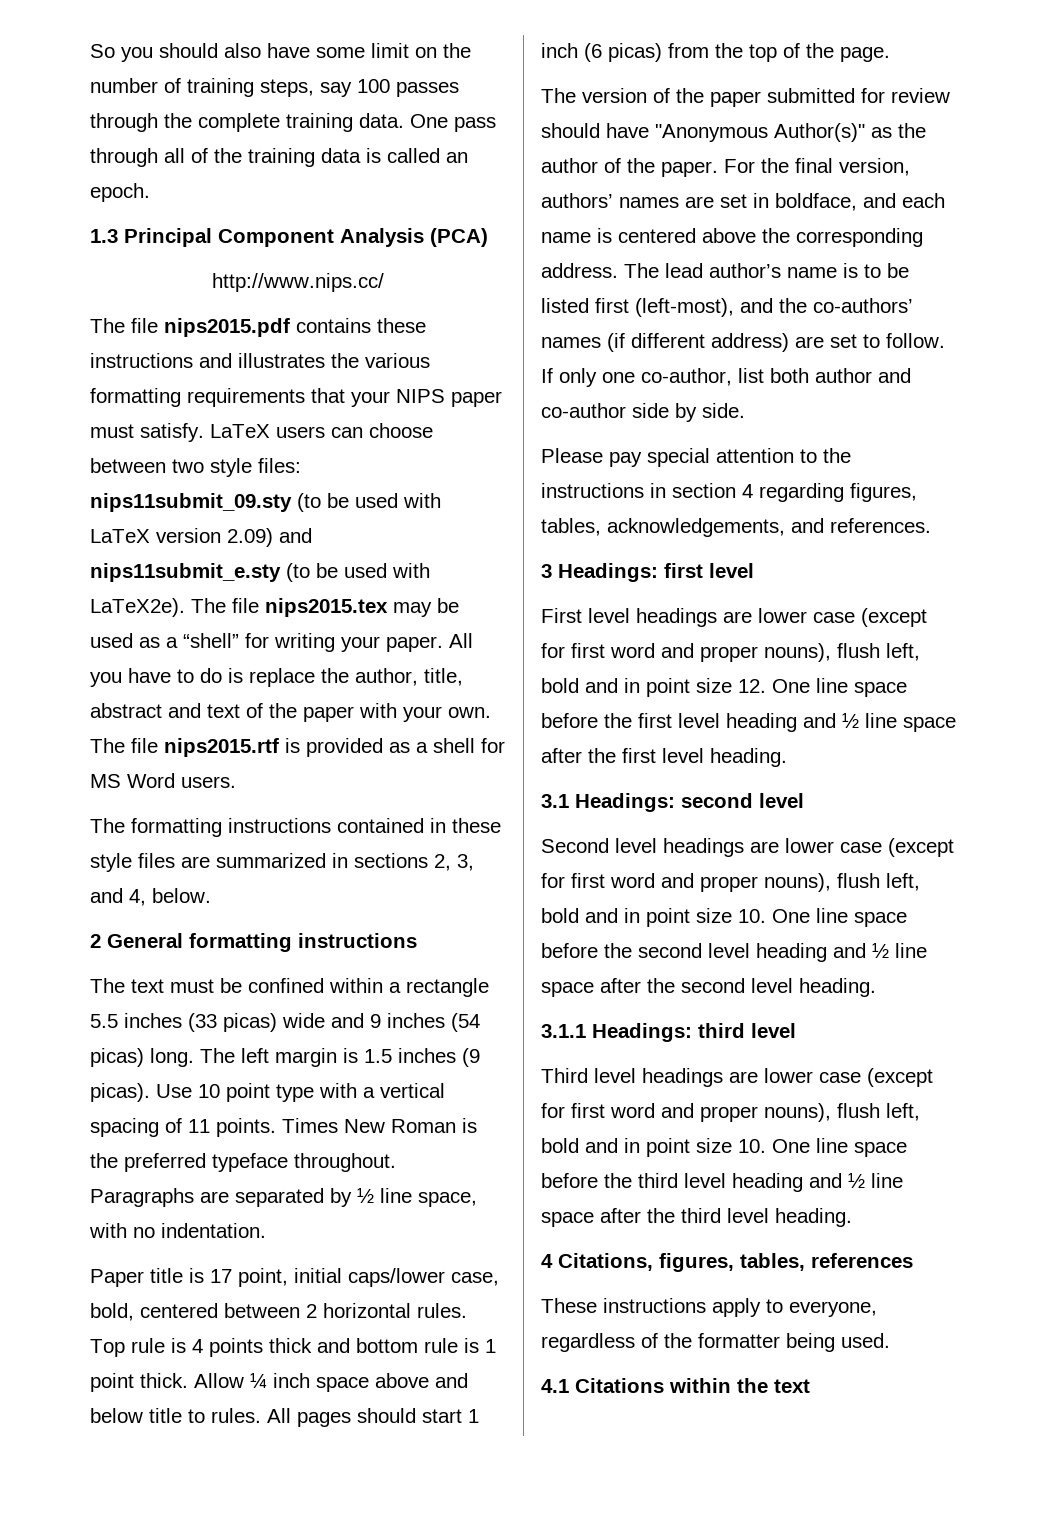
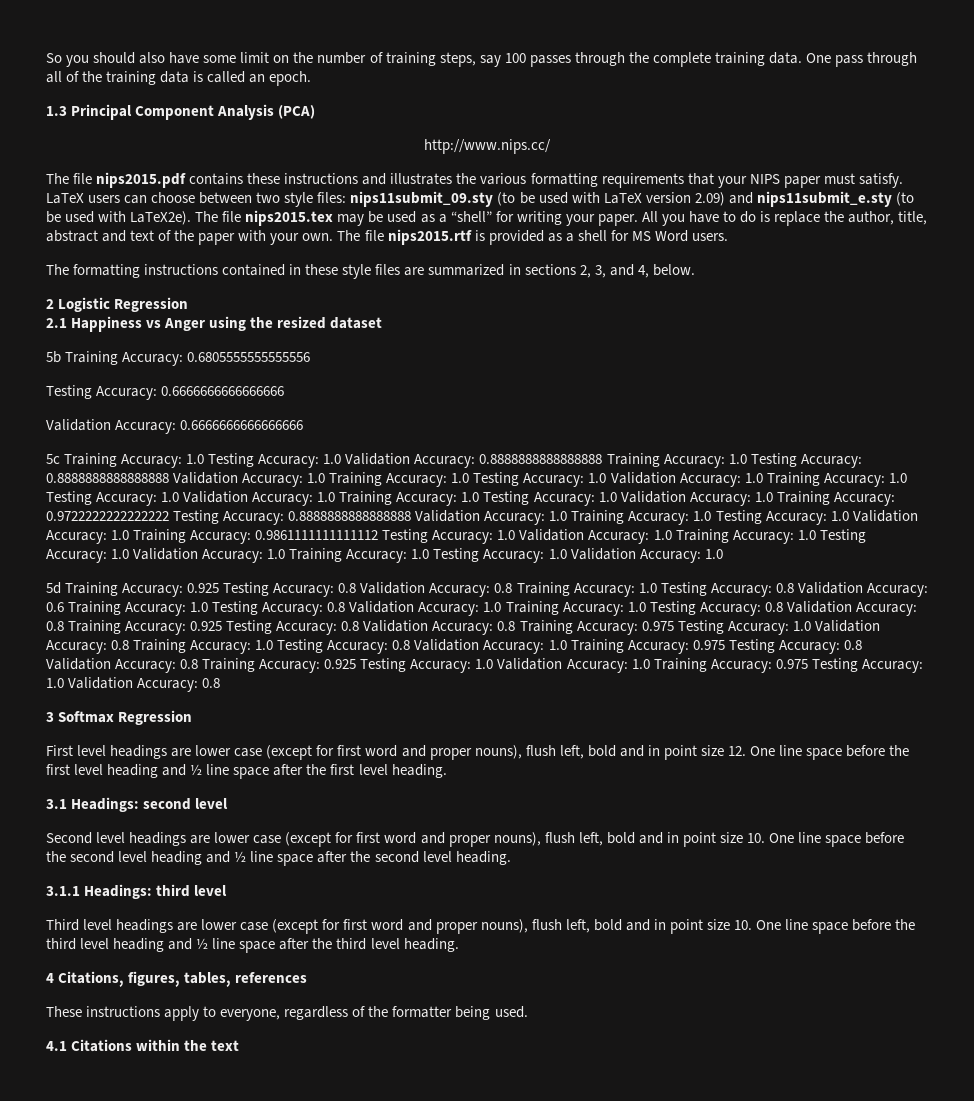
[107,933,417,952] [90,978,489,997] [90,1013,480,1032] [90,1048,480,1067] [90,1083,445,1102] [90,1118,477,1137] [90,1153,396,1172] [90,1188,477,1207] [89,1223,266,1238] [90,1268,499,1287] [90,1303,467,1321] [90,1338,496,1357] [90,1373,468,1392] [90,1408,479,1427] [541,43,890,62] [541,88,950,107] [541,123,926,142] [541,158,910,177] [541,193,945,211] [541,228,923,247] [541,263,909,278] [541,298,913,317] [541,333,945,352] [541,368,911,387] [541,403,745,422] [541,448,851,467] [541,483,917,502] [541,518,931,537] [541,563,754,582] General formatting instructions // The text must be confined within a rectangle 5.5 inches (33 picas) wide and 9 inches (54 picas) long. The left margin is 1.5 inches (9 picas). Use 10 point type with a vertical spacing of 11 points. Times New Roman is the preferred typeface throughout. Paragraphs are separated by ½ line space, with no indentation. // Paper title is 17 point, initial caps/lower case, bold, centered between 2 horizontal rules. Top rule is 4 points thick and bottom rule is 1 point thick. Allow ¼ inch space above and below title to rules. All pages should start 1 inch (6 picas) from the top of the page. // The version of the paper submitted for review should have "Anonymous Author(s)" as the author of the paper. For the final version, authors’ names are set in boldface, and each name is centered above the corresponding address. The lead author’s name is to be listed first (left-most), and the co-authors’ names (if different address) are set to follow. If only one co-author, list both author and co-author side by side. // Please pay special attention to the instructions in section 4 regarding figures, tables, acknowledgements, and references. // 3 Headings: first level -> [58,297,189,312] [46,316,383,332] [46,351,311,366] [46,385,285,400] [46,419,304,434] [46,453,862,468] [46,472,907,487] [46,491,895,506] [46,510,918,525] [46,529,866,544] [46,548,723,563] [46,582,928,597] [46,601,917,616] [46,620,880,635] [46,639,862,654] [46,658,923,673] [46,677,221,692] [46,710,193,725] Logistic Regression // 2.1 Happiness vs Anger using the resized dataset // 5b Training Accuracy: 0.6805555555555556 // Testing Accuracy: 0.6666666666666666 // Validation Accuracy: 0.6666666666666666 // 5c Training Accuracy: 1.0 Testing Accuracy: 1.0 Validation Accuracy: 0.8888888888888888 Training Accuracy: 1.0 Testing Accuracy: 0.8888888888888888 Validation Accuracy: 1.0 Training Accuracy: 1.0 Testing Accuracy: 1.0 Validation Accuracy: 1.0 Training Accuracy: 1.0 Testing Accuracy: 1.0 Validation Accuracy: 1.0 Training Accuracy: 1.0 Testing Accuracy: 1.0 Validation Accuracy: 1.0 Training Accuracy: 0.9722222222222222 Testing Accuracy: 0.8888888888888888 Validation Accuracy: 1.0 Training Accuracy: 1.0 Testing Accuracy: 1.0 Validation Accuracy: 1.0 Training Accuracy: 0.9861111111111112 Testing Accuracy: 1.0 Validation Accuracy: 1.0 Training Accuracy: 1.0 Testing Accuracy: 1.0 Validation Accuracy: 1.0 Training Accuracy: 1.0 Testing Accuracy: 1.0 Validation Accuracy: 1.0 // 5d Training Accuracy: 0.925 Testing Accuracy: 0.8 Validation Accuracy: 0.8 Training Accuracy: 1.0 Testing Accuracy: 0.8 Validation Accuracy: 0.6 Training Accuracy: 1.0 Testing Accuracy: 0.8 Validation Accuracy: 1.0 Training Accuracy: 1.0 Testing Accuracy: 0.8 Validation Accuracy: 0.8 Training Accuracy: 0.925 Testing Accuracy: 0.8 Validation Accuracy: 0.8 Training Accuracy: 0.975 Testing Accuracy: 1.0 Validation Accuracy: 0.8 Training Accuracy: 1.0 Testing Accuracy: 0.8 Validation Accuracy: 1.0 Training Accuracy: 0.975 Testing Accuracy: 0.8 Validation Accuracy: 0.8 Training Accuracy: 0.925 Testing Accuracy: 1.0 Validation Accuracy: 1.0 Training Accuracy: 0.975 Testing Accuracy: 1.0 Validation Accuracy: 0.8 // 3 Softmax Regression

